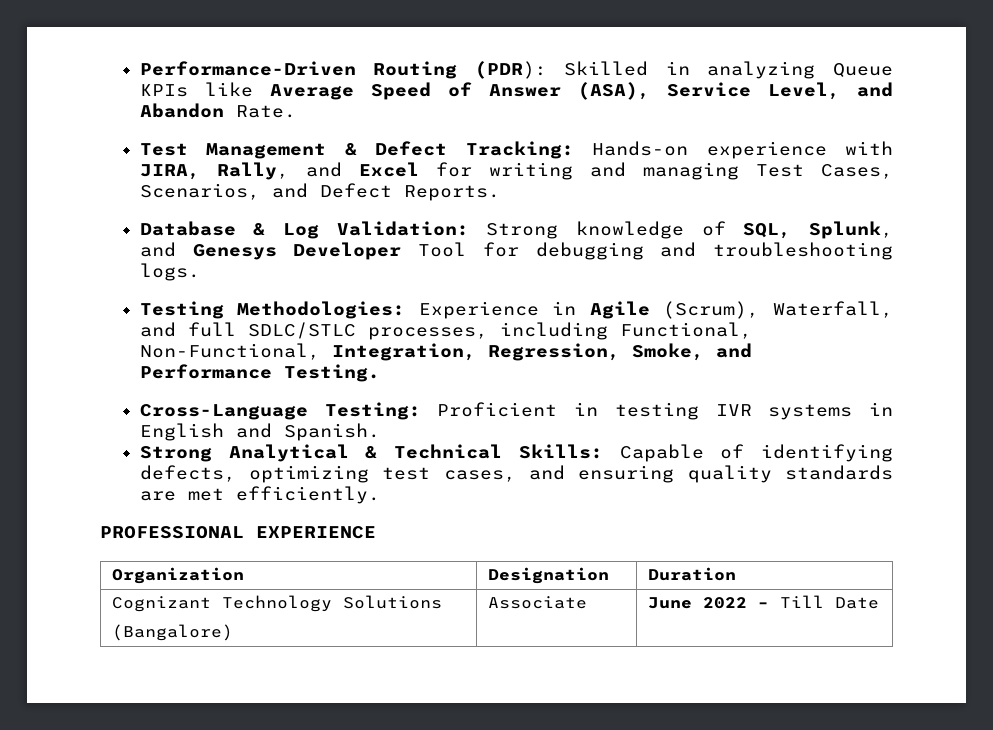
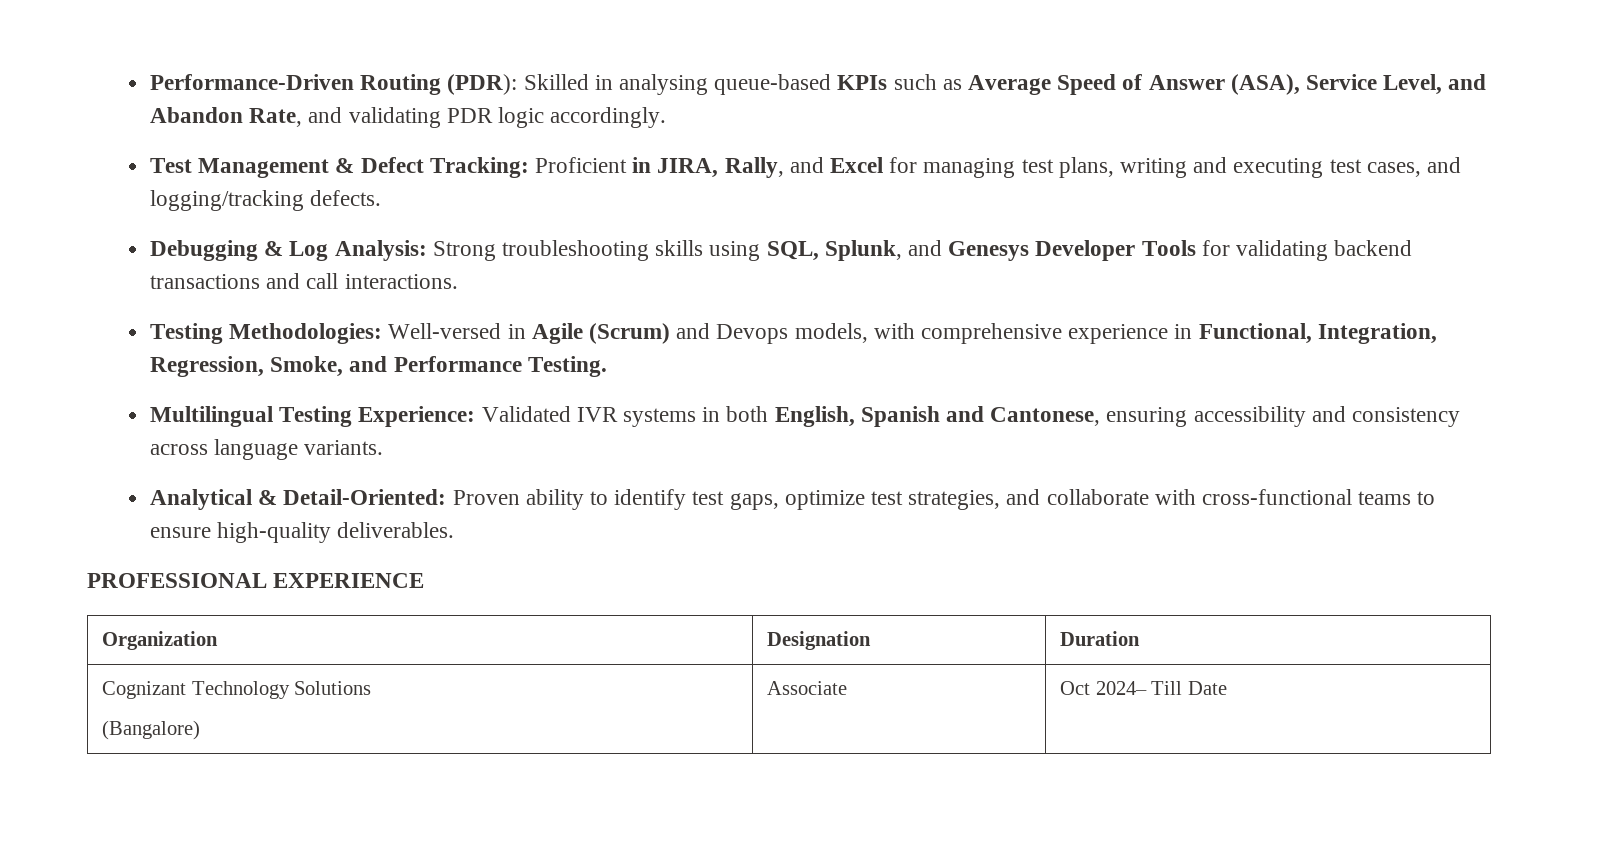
[707,61,893,79] [139,82,253,97] analyzing Queue KPIs like -> [618,74,962,95] analysing queue-based KPIs such as
[235,105,296,118] Rate. -> [249,107,667,128] Rate, and validating PDR logic accordingly.
[592,141,893,159] Hands-on experience with -> [534,157,652,173] Proficient in
[488,162,893,180] [139,183,500,201] [139,221,726,239] writing and managing Test Cases, Scenarios, and Defect Reports. // Database & Log Validation: Strong knowledge of -> [923,157,1462,178] [149,190,382,211] [149,240,761,261] managing test plans, writing and executing test cases, and logging/tracking defects. // Debugging & Log Analysis: Strong troubleshooting skills using
[417,242,893,260] [139,263,200,281] Tool for debugging and troubleshooting logs. -> [1141,240,1413,261] [149,273,458,289] Tools for validating backend transactions and call interactions.
[418,301,539,319] Experience -> [388,323,502,339] Well-versed
[663,301,893,319] [139,322,752,340] [139,343,320,360] (Scrum), Waterfall, and full SDLC/STLC processes, including Functional, Non-Functional, -> [588,323,1312,344] (Scrum) and Devops models, with comprehensive experience in Functional,
[139,402,893,420] [139,423,380,441] [139,444,893,462] [139,465,893,483] [139,486,380,504] Cross-Language Testing: Proficient in testing IVR systems in English and Spanish. // Strong Analytical & Technical Skills: Capable of identifying defects, optimizing test cases, and ensuring quality standards are met efficiently. -> [149,406,1461,427] [149,439,384,460] [149,489,1436,510] [149,522,455,543] Multilingual Testing Experience: Validated IVR systems in both English, Spanish and Cantonese, ensuring accessibility and consistency across language variants. // Analytical & Detail-Oriented: Proven ability to identify test gaps, optimize test strategies, and collaborate with cross-functional teams to ensure high-quality deliverables.
[647,597,769,609] June 2022 – -> [1060,681,1147,695] Oct 2024–

